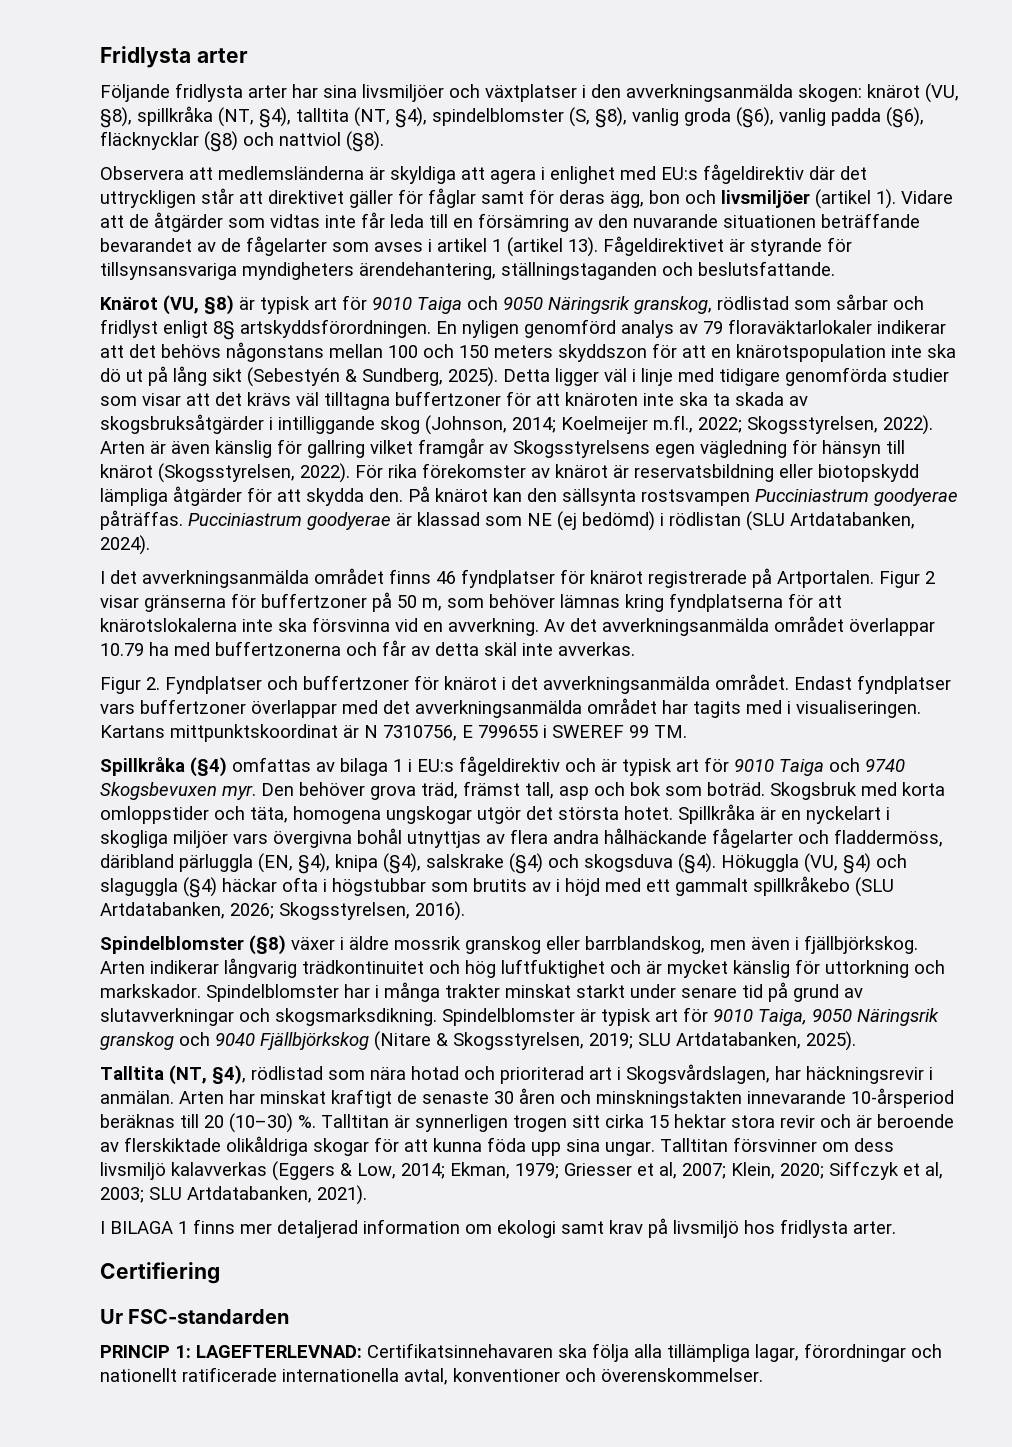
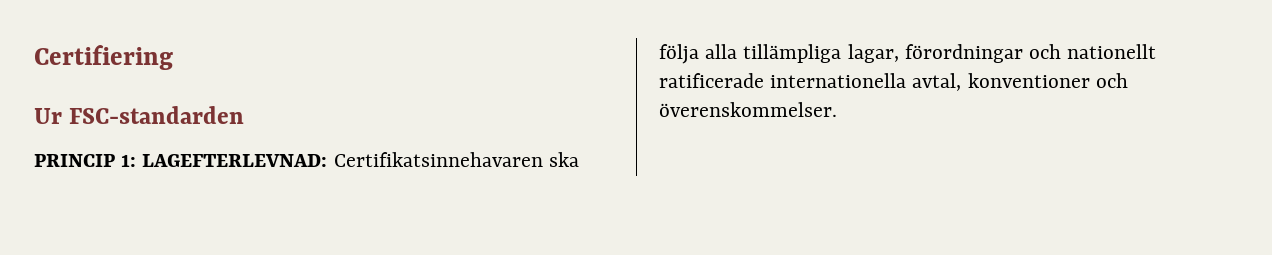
[100,46,248,68] [100,83,959,103] [100,106,924,128] [100,131,384,152] [100,164,867,184] [100,188,953,209] [100,212,920,232] [100,236,852,257] [100,261,835,280] [100,294,924,315] [100,319,946,340] [100,342,956,362] [100,366,949,387] [100,391,808,410] [100,414,933,435] [100,438,905,458] [100,463,919,483] [100,486,958,506] [100,510,915,531] [100,535,150,555] [100,568,935,588] [100,592,842,612] [100,616,935,636] [100,640,635,656] [100,674,951,694] [100,698,921,718] [100,724,687,742] [100,756,905,777] [100,781,945,800] [100,804,890,824] [100,828,943,848] [100,853,907,874] [100,876,894,898] [100,901,465,921] [100,935,918,955] [100,958,945,978] [100,982,863,1002] [100,1007,939,1026] [100,1031,856,1051] [100,1064,933,1085] [100,1088,954,1108] [100,1113,954,1133] [100,1136,894,1156] [100,1161,943,1181] [100,1185,367,1205] [100,1218,896,1238] Fridlysta arter // Följande fridlysta arter har sina livsmiljöer och växtplatser i den avverkningsanmälda skogen: knärot (VU, §8), spillkråka (NT, §4), talltita (NT, §4), spindelblomster (S, §8), vanlig groda (§6), vanlig padda (§6), fläcknycklar (§8) och nattviol (§8). // Observera att medlemsländerna är skyldiga att agera i enlighet med EU:s fågeldirektiv där det uttryckligen står att direktivet gäller för fåglar samt för deras ägg, bon och livsmiljöer (artikel 1). Vidare att de åtgärder som vidtas inte får leda till en försämring av den nuvarande situationen beträffande bevarandet av de fågelarter som avses i artikel 1 (artikel 13). Fågeldirektivet är styrande för tillsynsansvariga myndigheters ärendehantering, ställningstaganden och beslutsfattande. // Knärot (VU, §8) är typisk art för 9010 Taiga och 9050 Näringsrik granskog, rödlistad som sårbar och fridlyst enligt 8§ artskyddsförordningen. En nyligen genomförd analys av 79 floraväktarlokaler indikerar att det behövs någonstans mellan 100 och 150 meters skyddszon för att en knärotspopulation inte ska dö ut på lång sikt (Sebestyén & Sundberg, 2025). Detta ligger väl i linje med tidigare genomförda studier som visar att det krävs väl tilltagna buffertzoner för att knäroten inte ska ta skada av skogsbruksåtgärder i intilliggande skog (Johnson, 2014; Koelmeijer m.fl., 2022; Skogsstyrelsen, 2022). Arten är även känslig för gallring vilket framgår av Skogsstyrelsens egen vägledning för hänsyn till knärot (Skogsstyrelsen, 2022). För rika förekomster av knärot är reservatsbildning eller biotopskydd lämpliga åtgärder för att skydda den. På knärot kan den sällsynta rostsvampen Pucciniastrum goodyerae påträffas. Pucciniastrum goodyerae är klassad som NE (ej bedömd) i rödlistan (SLU Artdatabanken, 2024). // I det avverkningsanmälda området finns 46 fyndplatser för knärot registrerade på Artportalen. Figur 2 visar gränserna för buffertzoner på 50 m, som behöver lämnas kring fyndplatserna för att knärotslokalerna inte ska försvinna vid en avverkning. Av det avverkningsanmälda området överlappar 10.79 ha med buffertzonerna och får av detta skäl inte avverkas. // Figur 2. Fyndplatser och buffertzoner för knärot i det avverkningsanmälda området. Endast fyndplatser vars buffertzoner överlappar med det avverkningsanmälda området har tagits med i visualiseringen. Kartans mittpunktskoordinat är N 7310756, E 799655 i SWEREF 99 TM. // Spillkråka (§4) omfattas av bilaga 1 i EU:s fågeldirektiv och är typisk art för 9010 Taiga och 9740 Skogsbevuxen myr. Den behöver grova träd, främst tall, asp och bok som boträd. Skogsbruk med korta omloppstider och täta, homogena ungskogar utgör det största hotet. Spillkråka är en nyckelart i skogliga miljöer vars övergivna bohål utnyttjas av flera andra hålhäckande fågelarter och fladdermöss, däribland pärluggla (EN, §4), knipa (§4), salskrake (§4) och skogsduva (§4). Hökuggla (VU, §4) och slaguggla (§4) häckar ofta i högstubbar som brutits av i höjd med ett gammalt spillkråkebo (SLU Artdatabanken, 2026; Skogsstyrelsen, 2016). // Spindelblomster (§8) växer i äldre mossrik granskog eller barrblandskog, men även i fjällbjörkskog. Arten indikerar långvarig trädkontinuitet och hög luftfuktighet och är mycket känslig för uttorkning och markskador. Spindelblomster har i många trakter minskat starkt under senare tid på grund av slutavverkningar och skogsmarksdikning. Spindelblomster är typisk art för 9010 Taiga, 9050 Näringsrik granskog och 9040 Fjällbjörkskog (Nitare & Skogsstyrelsen, 2019; SLU Artdatabanken, 2025). // Talltita (NT, §4), rödlistad som nära hotad och prioriterad art i Skogsvårdslagen, har häckningsrevir i anmälan. Arten har minskat kraftigt de senaste 30 åren och minskningstakten innevarande 10-årsperiod beräknas till 20 (10–30) %. Talltitan är synnerligen trogen sitt cirka 15 hektar stora revir och är beroende av flerskiktade olikåldriga skogar för att kunna föda upp sina ungar. Talltitan försvinner om dess livsmiljö kalavverkas (Eggers & Low, 2014; Ekman, 1979; Griesser et al, 2007; Klein, 2020; Siffczyk et al, 2003; SLU Artdatabanken, 2021). // I BILAGA 1 finns mer detaljerad information om ekologi samt krav på livsmiljö hos fridlysta arter. // -> (34, 57) none

